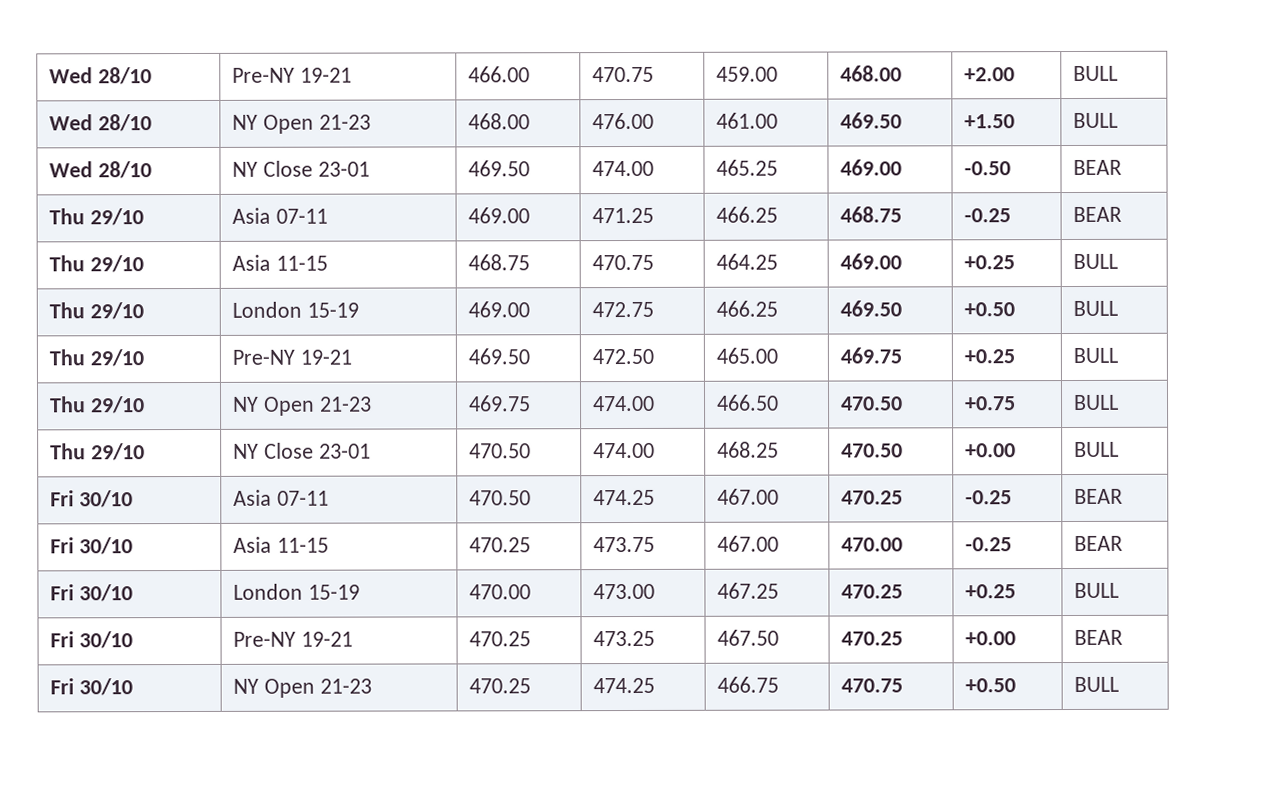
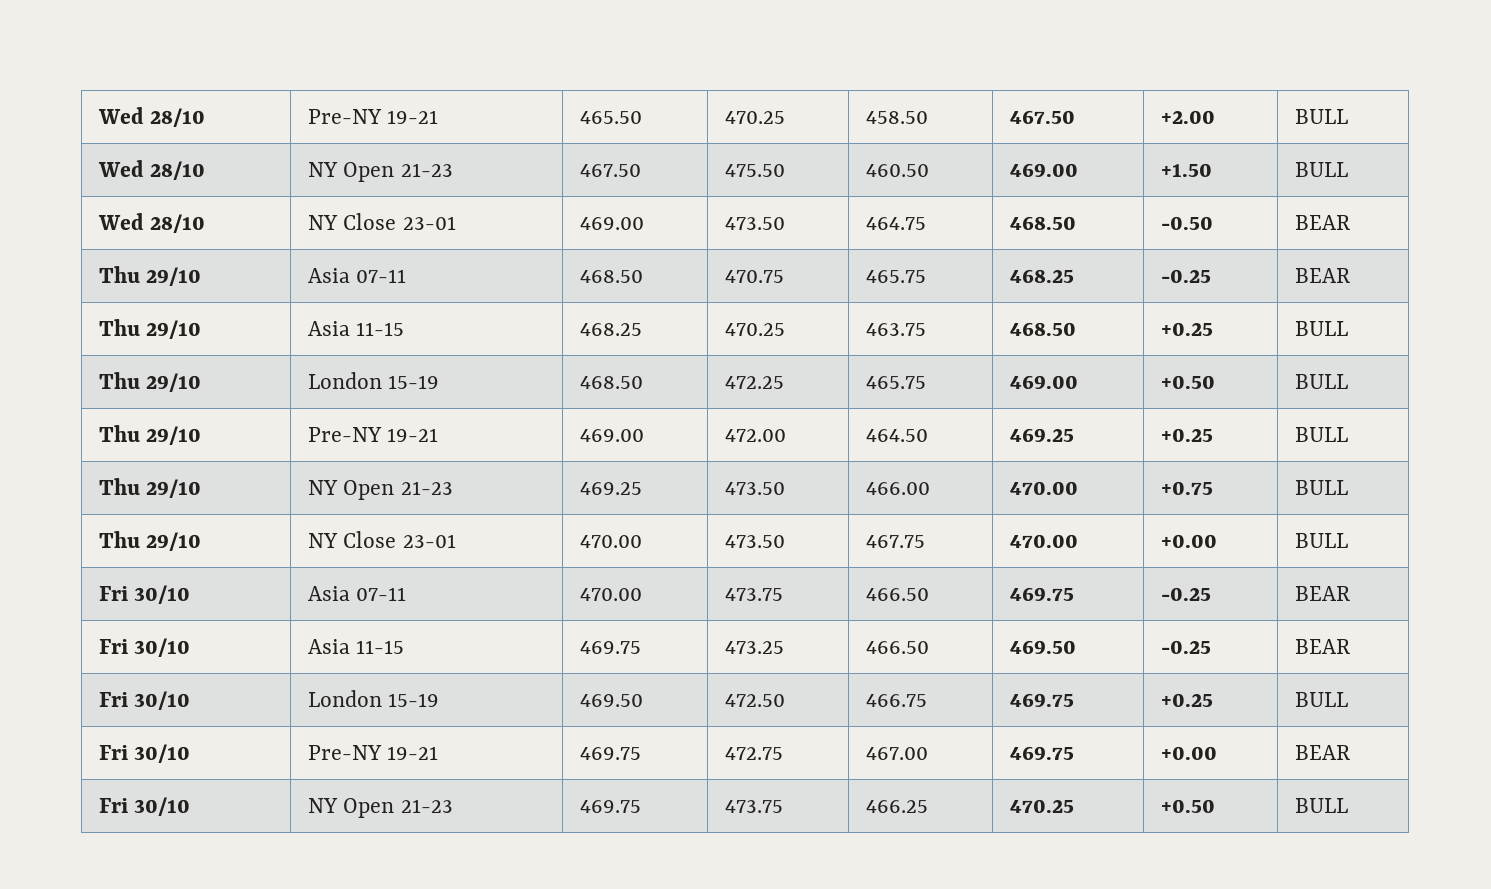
[468,66,531,83] [592,66,655,83] [716,66,779,82] [840,65,903,82] 466.00 | 470.75 | 459.00 | 468.00 -> [579,111,642,124] [724,111,785,124] [865,111,928,124] [1009,110,1075,124] 465.50 | 470.25 | 458.50 | 467.50
[468,113,531,130] [592,112,655,130] [716,112,779,129] [840,112,903,129] 468.00 | 476.00 | 461.00 | 469.50 -> [579,164,641,177] [724,164,785,177] [865,164,929,177] [1009,163,1078,177] 467.50 | 475.50 | 460.50 | 469.00
[468,160,531,177] [592,160,655,177] [716,159,779,176] [840,159,903,176] 469.50 | 474.00 | 465.25 | 469.00 -> [579,217,644,230] [724,217,785,230] [865,217,926,230] [1009,216,1076,230] 469.00 | 473.50 | 464.75 | 468.50
[468,207,531,224] [592,207,655,224] [716,206,779,223] [840,206,903,223] 469.00 | 471.25 | 466.25 | 468.75 -> [579,270,643,283] [724,270,784,283] [865,270,926,283] [1009,269,1074,283] 468.50 | 470.75 | 465.75 | 468.25
[468,254,531,271] [592,254,655,271] [716,253,779,270] [840,253,903,270] 468.75 | 470.75 | 464.25 | 469.00 -> [579,323,642,336] [724,323,785,336] [865,323,926,336] [1009,322,1076,336] 468.25 | 470.25 | 463.75 | 468.50
[468,301,531,318] [592,301,655,318] [716,300,779,317] [840,300,903,317] 469.00 | 472.75 | 466.25 | 469.50 -> [579,376,643,389] [724,376,784,389] [865,376,926,389] [1009,375,1078,389] 468.50 | 472.25 | 465.75 | 469.00
[468,348,531,365] [592,348,655,365] [716,347,779,364] [840,347,903,364] 469.50 | 472.50 | 465.00 | 469.75 -> [579,429,644,442] [724,429,786,442] [865,429,928,442] [1009,428,1074,442] 469.00 | 472.00 | 464.50 | 469.25
[469,395,532,412] [593,395,656,412] [717,394,780,411] [841,396,904,411] 469.75 | 474.00 | 466.50 | 470.50 -> [579,482,642,495] [724,482,785,495] [865,482,930,495] [1009,481,1078,495] 469.25 | 473.50 | 466.00 | 470.00
[469,443,532,459] [593,442,656,459] [717,441,780,458] [841,443,904,458] 470.50 | 474.00 | 468.25 | 470.50 -> [579,535,642,548] [724,535,785,548] [865,535,925,548] [1009,534,1078,548] 470.00 | 473.50 | 467.75 | 470.00
[469,490,532,506] [593,489,656,506] [717,488,780,505] [841,490,904,505] 470.50 | 474.25 | 467.00 | 470.25 -> [579,588,642,601] [724,588,783,601] [865,588,929,601] [1009,587,1074,601] 470.00 | 473.75 | 466.50 | 469.75
[469,537,532,553] [593,536,656,553] [717,535,780,552] [841,537,904,552] 470.25 | 473.75 | 467.00 | 470.00 -> [579,641,641,654] [724,641,784,654] [865,641,929,654] [1009,640,1076,654] 469.75 | 473.25 | 466.50 | 469.50
[469,584,532,600] [593,583,656,600] [717,582,780,599] [841,584,904,599] 470.00 | 473.00 | 467.25 | 470.25 -> [579,694,643,707] [724,694,785,707] [865,694,927,707] [1009,693,1074,707] 469.50 | 472.50 | 466.75 | 469.75
[469,631,532,647] [593,630,656,647] [717,629,780,646] [841,631,904,646] 470.25 | 473.25 | 467.50 | 470.25 -> [579,747,641,760] [724,747,783,760] [865,747,928,760] [1009,746,1074,760] 469.75 | 472.75 | 467.00 | 469.75
[469,678,532,694] [593,677,656,694] [717,676,780,693] [841,678,904,693] 470.25 | 474.25 | 466.75 | 470.75 -> [579,800,641,813] [724,800,783,813] [865,800,928,813] [1009,799,1074,813] 469.75 | 473.75 | 466.25 | 470.25

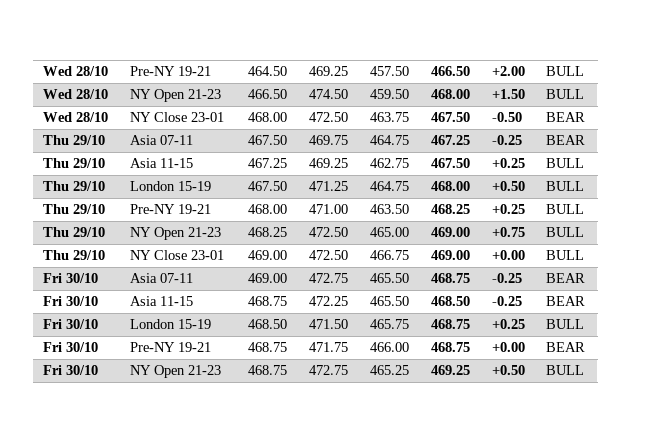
[579,111,642,124] [724,111,785,124] [865,111,928,124] [1009,110,1075,124] 465.50 | 470.25 | 458.50 | 467.50 -> [248,66,288,76] [309,66,349,76] [370,66,410,76] [431,66,471,76] 464.50 | 469.25 | 457.50 | 466.50
[579,164,641,177] [724,164,785,177] [865,164,929,177] [1009,163,1078,177] 467.50 | 475.50 | 460.50 | 469.00 -> [248,89,288,99] [309,89,349,99] [370,89,410,99] [431,89,471,99] 466.50 | 474.50 | 459.50 | 468.00
[579,217,644,230] [724,217,785,230] [865,217,926,230] [1009,216,1076,230] 469.00 | 473.50 | 464.75 | 468.50 -> [248,112,288,122] [309,112,349,122] [370,112,410,122] [431,112,471,122] 468.00 | 472.50 | 463.75 | 467.50
[579,270,643,283] [724,270,784,283] [865,270,926,283] [1009,269,1074,283] 468.50 | 470.75 | 465.75 | 468.25 -> [248,135,288,145] [309,135,349,145] [370,135,410,145] [431,135,471,145] 467.50 | 469.75 | 464.75 | 467.25
[579,323,642,336] [724,323,785,336] [865,323,926,336] [1009,322,1076,336] 468.25 | 470.25 | 463.75 | 468.50 -> [248,158,288,168] [309,158,349,168] [370,158,410,168] [431,158,471,168] 467.25 | 469.25 | 462.75 | 467.50
[579,376,643,389] [724,376,784,389] [865,376,926,389] [1009,375,1078,389] 468.50 | 472.25 | 465.75 | 469.00 -> [248,181,288,191] [309,181,349,191] [370,181,410,191] [431,181,471,191] 467.50 | 471.25 | 464.75 | 468.00
[579,429,644,442] [724,429,786,442] [865,429,928,442] [1009,428,1074,442] 469.00 | 472.00 | 464.50 | 469.25 -> [248,204,288,214] [309,204,349,214] [370,204,410,214] [431,204,471,214] 468.00 | 471.00 | 463.50 | 468.25
[579,482,642,495] [724,482,785,495] [865,482,930,495] [1009,481,1078,495] 469.25 | 473.50 | 466.00 | 470.00 -> [248,227,288,237] [309,227,349,237] [370,227,410,237] [431,227,471,237] 468.25 | 472.50 | 465.00 | 469.00
[579,535,642,548] [724,535,785,548] [865,535,925,548] [1009,534,1078,548] 470.00 | 473.50 | 467.75 | 470.00 -> [248,250,288,260] [309,250,349,260] [370,250,410,260] [431,250,471,260] 469.00 | 472.50 | 466.75 | 469.00
[579,588,642,601] [724,588,783,601] [865,588,929,601] [1009,587,1074,601] 470.00 | 473.75 | 466.50 | 469.75 -> [248,273,288,283] [309,273,349,283] [370,273,410,283] [431,273,471,283] 469.00 | 472.75 | 465.50 | 468.75
[579,641,641,654] [724,641,784,654] [865,641,929,654] [1009,640,1076,654] 469.75 | 473.25 | 466.50 | 469.50 -> [248,296,288,306] [309,296,349,306] [370,296,410,306] [431,296,471,306] 468.75 | 472.25 | 465.50 | 468.50
[579,694,643,707] [724,694,785,707] [865,694,927,707] [1009,693,1074,707] 469.50 | 472.50 | 466.75 | 469.75 -> [248,319,288,329] [309,319,349,329] [370,319,410,329] [431,319,471,329] 468.50 | 471.50 | 465.75 | 468.75
[579,747,641,760] [724,747,783,760] [865,747,928,760] [1009,746,1074,760] 469.75 | 472.75 | 467.00 | 469.75 -> [248,342,288,352] [309,342,349,352] [370,342,410,352] [431,342,471,352] 468.75 | 471.75 | 466.00 | 468.75
[579,800,641,813] [724,800,783,813] [865,800,928,813] [1009,799,1074,813] 469.75 | 473.75 | 466.25 | 470.25 -> [248,365,288,375] [309,365,349,375] [370,365,410,375] [431,365,471,375] 468.75 | 472.75 | 465.25 | 469.25

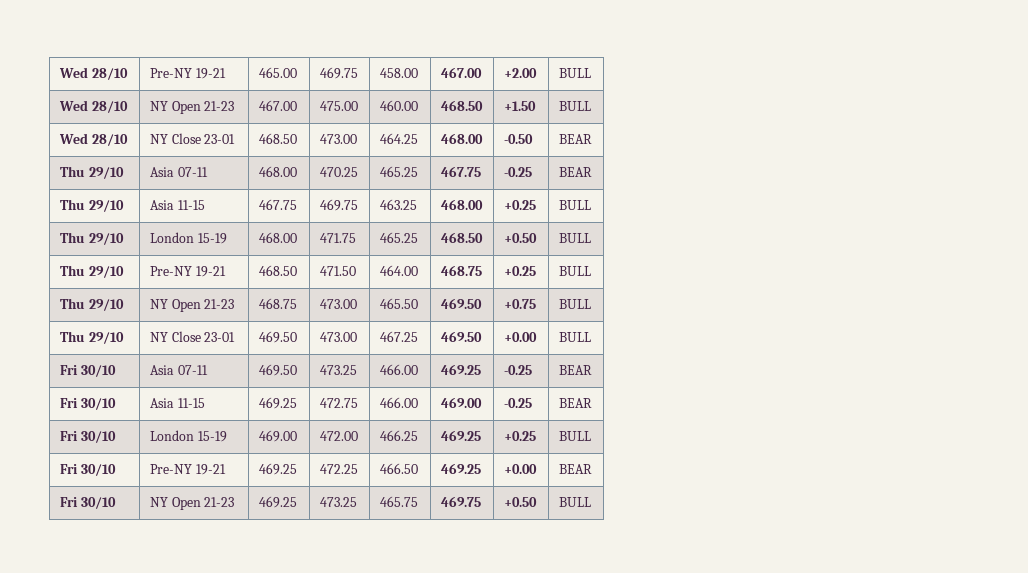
[248,66,288,76] [309,66,349,76] [370,66,410,76] [431,66,471,76] 464.50 | 469.25 | 457.50 | 466.50 -> [258,67,297,78] [319,67,358,79] [379,68,418,78] [440,67,482,78] 465.00 | 469.75 | 458.00 | 467.00
[248,89,288,99] [309,89,349,99] [370,89,410,99] [431,89,471,99] 466.50 | 474.50 | 459.50 | 468.00 -> [258,100,297,111] [319,101,358,111] [379,100,418,111] [440,100,483,111] 467.00 | 475.00 | 460.00 | 468.50
[248,112,288,122] [309,112,349,122] [370,112,410,122] [431,112,471,122] 468.00 | 472.50 | 463.75 | 467.50 -> [258,133,297,144] [319,134,357,144] [379,133,418,144] [440,133,483,144] 468.50 | 473.00 | 464.25 | 468.00
[248,135,288,145] [309,135,349,145] [370,135,410,145] [431,135,471,145] 467.50 | 469.75 | 464.75 | 467.25 -> [258,166,297,177] [319,167,358,177] [379,166,418,177] [440,166,481,177] 468.00 | 470.25 | 465.25 | 467.75
[248,158,288,168] [309,158,349,168] [370,158,410,168] [431,158,471,168] 467.25 | 469.25 | 462.75 | 467.50 -> [258,199,297,210] [319,199,358,211] [379,199,417,210] [440,199,483,210] 467.75 | 469.75 | 463.25 | 468.00
[248,181,288,191] [309,181,349,191] [370,181,410,191] [431,181,471,191] 467.50 | 471.25 | 464.75 | 468.00 -> [258,232,297,243] [319,233,356,243] [379,232,418,243] [440,232,483,243] 468.00 | 471.75 | 465.25 | 468.50
[248,204,288,214] [309,204,349,214] [370,204,410,214] [431,204,471,214] 468.00 | 471.00 | 463.50 | 468.25 -> [258,265,297,276] [319,266,356,276] [379,265,418,276] [440,265,482,276] 468.50 | 471.50 | 464.00 | 468.75
[248,227,288,237] [309,227,349,237] [370,227,410,237] [431,227,471,237] 468.25 | 472.50 | 465.00 | 469.00 -> [258,298,297,309] [319,299,357,309] [379,298,418,309] [440,298,482,309] 468.75 | 473.00 | 465.50 | 469.50
[248,250,288,260] [309,250,349,260] [370,250,410,260] [431,250,471,260] 469.00 | 472.50 | 466.75 | 469.00 -> [258,331,297,343] [319,332,357,342] [379,331,418,342] [440,331,482,342] 469.50 | 473.00 | 467.25 | 469.50
[248,273,288,283] [309,273,349,283] [370,273,410,283] [431,273,471,283] 469.00 | 472.75 | 465.50 | 468.75 -> [258,364,297,376] [319,365,357,375] [379,364,418,375] [440,364,481,375] 469.50 | 473.25 | 466.00 | 469.25
[248,296,288,306] [309,296,349,306] [370,296,410,306] [431,296,471,306] 468.75 | 472.25 | 465.50 | 468.50 -> [258,397,297,409] [319,398,358,408] [379,397,418,408] [440,397,482,408] 469.25 | 472.75 | 466.00 | 469.00
[248,319,288,329] [309,319,349,329] [370,319,410,329] [431,319,471,329] 468.50 | 471.50 | 465.75 | 468.75 -> [258,430,297,442] [319,431,358,441] [379,430,418,441] [440,430,481,441] 469.00 | 472.00 | 466.25 | 469.25
[248,342,288,352] [309,342,349,352] [370,342,410,352] [431,342,471,352] 468.75 | 471.75 | 466.00 | 468.75 -> [258,463,297,475] [319,464,358,474] [379,463,418,474] [440,463,481,474] 469.25 | 472.25 | 466.50 | 469.25
[248,365,288,375] [309,365,349,375] [370,365,410,375] [431,365,471,375] 468.75 | 472.75 | 465.25 | 469.25 -> [258,496,297,508] [319,497,357,507] [379,496,418,507] [440,496,481,507] 469.25 | 473.25 | 465.75 | 469.75

